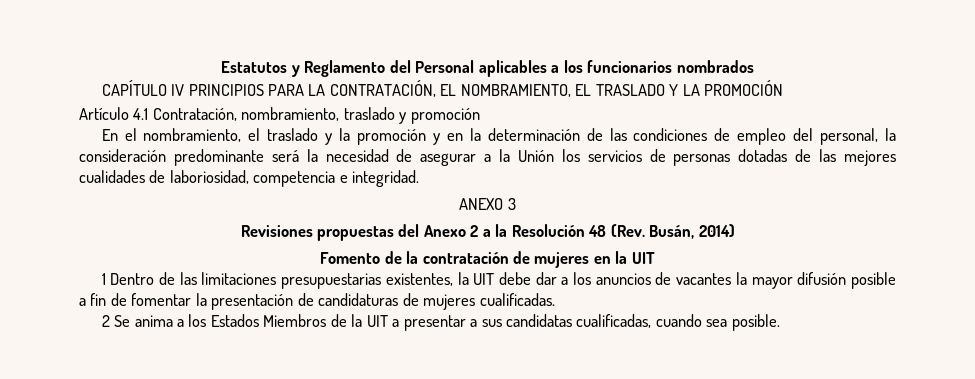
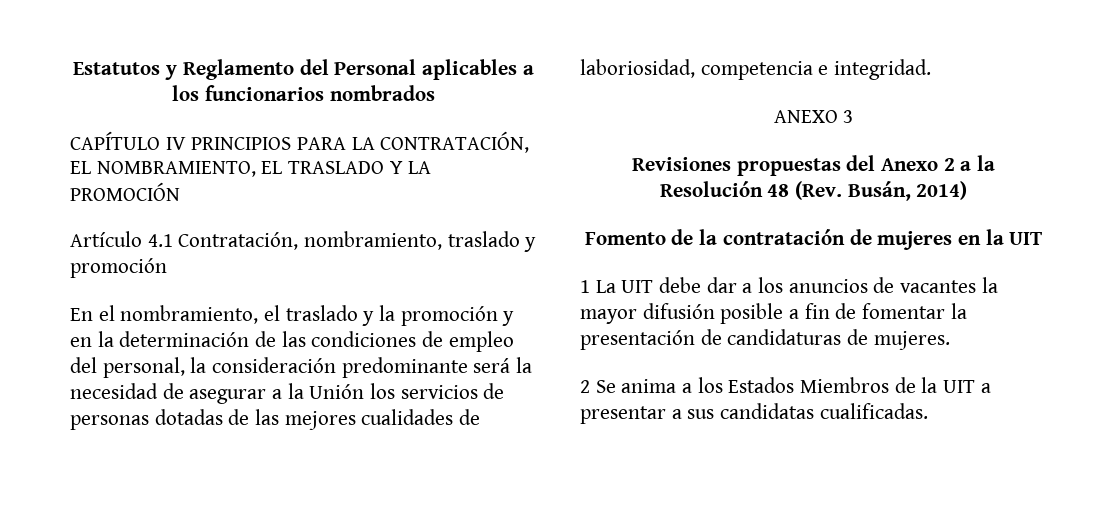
[110,272,469,289] Dentro de las limitaciones presupuestarias existentes, la -> [595,280,616,293] La
[423,293,555,310] mujeres cualificadas. -> [873,331,950,350] mujeres.
[576,314,780,331] cualificadas, cuando sea posible. -> [819,403,928,419] cualificadas.

